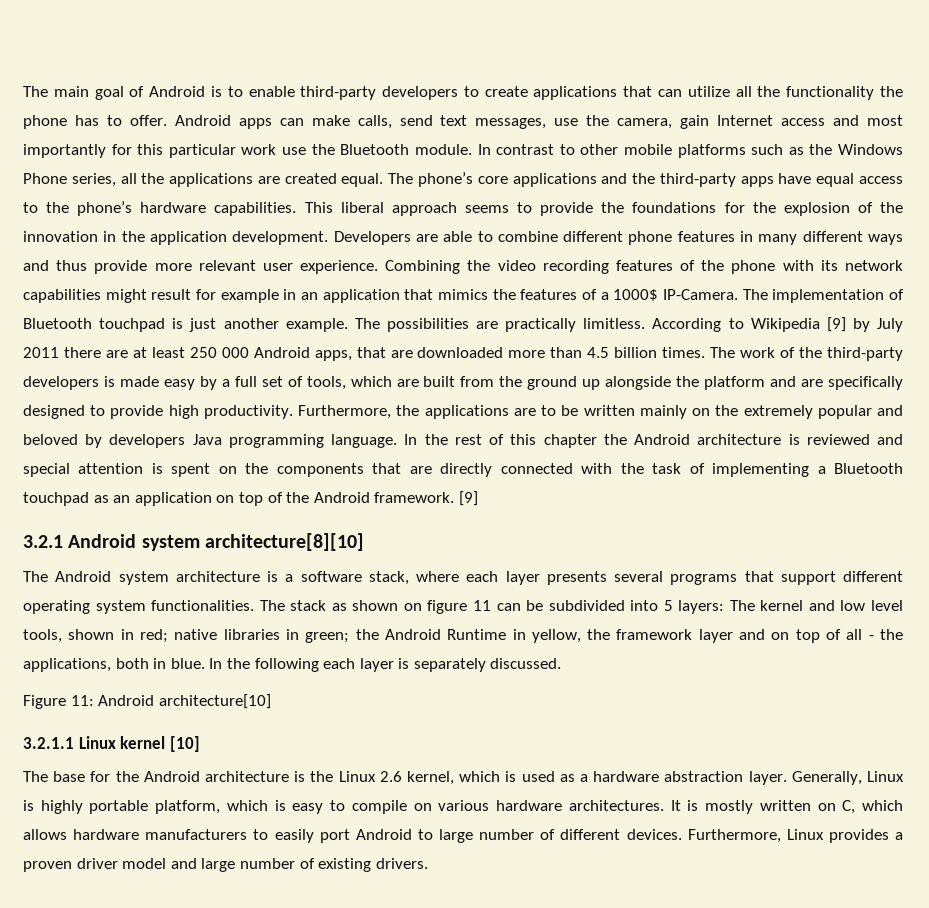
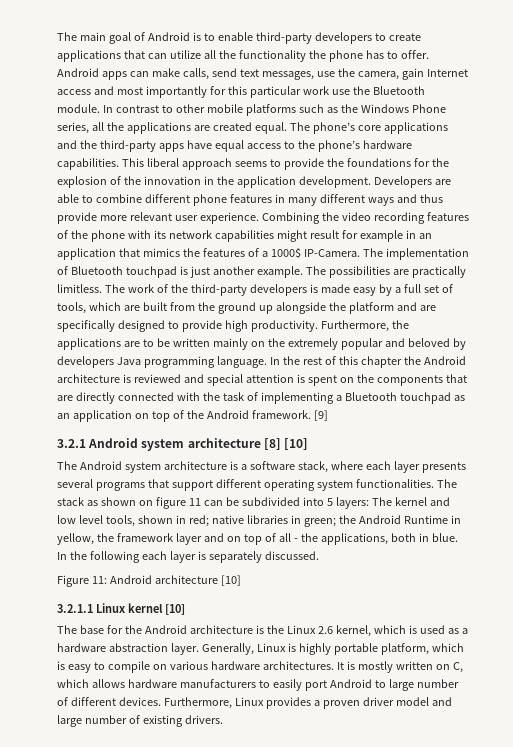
[652,317,903,332] [23,347,706,361] According to Wikipedia [9] by July 2011 there are at least 250 000 Android apps, that are downloaded more than 4.5 billion times. -> (102, 288) none
[204,533,364,551] architecture[8][10] -> [187,438,309,450] architecture [8] [10]
[158,694,271,709] architecture[10] -> [154,575,241,586] architecture [10]

